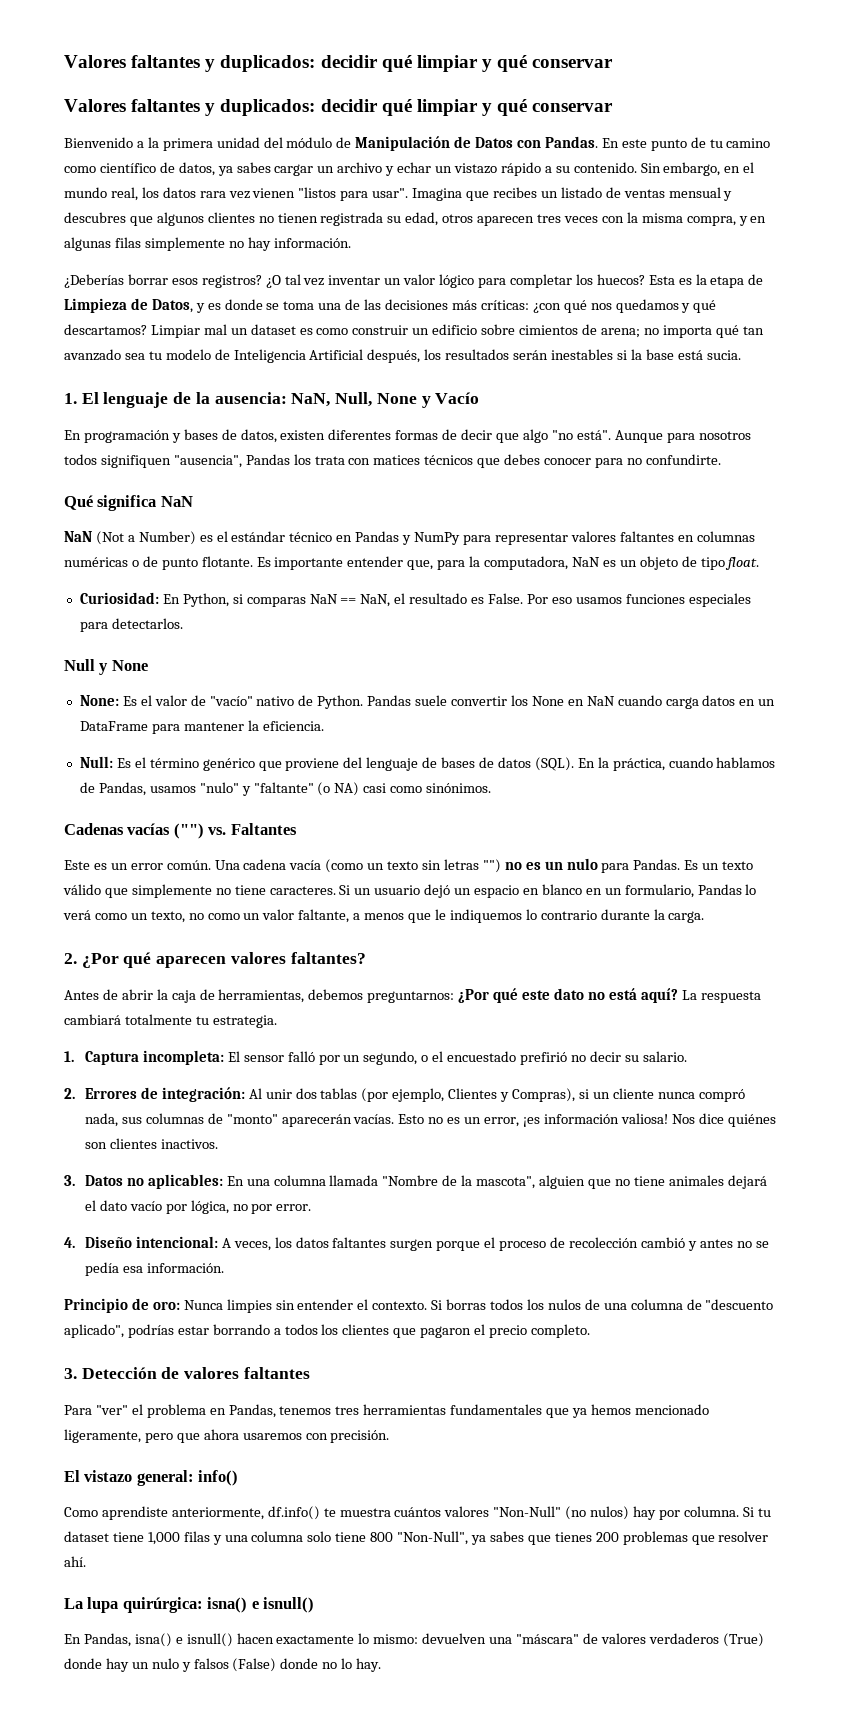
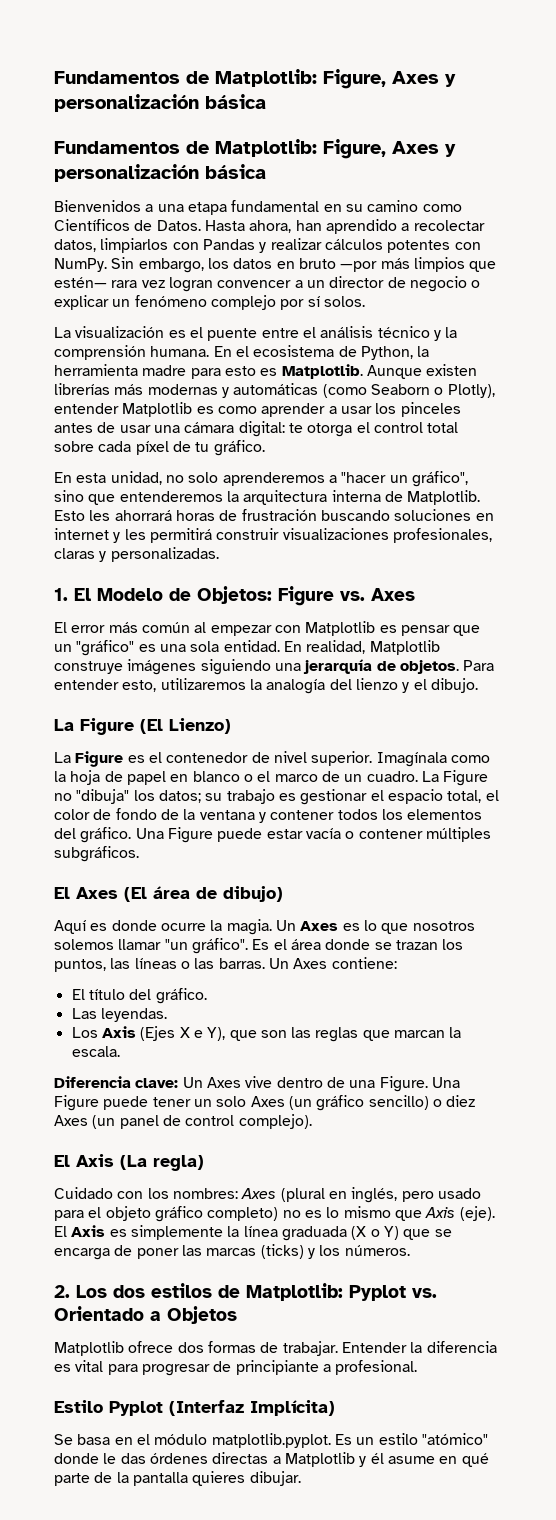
[64,55,614,72] [64,99,614,116] [64,136,771,151] [64,162,755,176] [64,187,733,201] [64,212,767,226] [64,237,351,251] [64,274,764,288] [64,298,717,313] [64,324,764,338] [64,349,741,363] [64,392,480,408] [64,429,751,443] [64,454,721,468] [64,495,193,511] [64,531,755,545] [64,556,760,570] [79,592,751,607] [79,618,183,632] [64,659,148,675] [79,695,776,709] [79,720,324,734] [79,756,776,771] [79,782,492,796] [64,823,297,839] [64,858,754,873] [63,884,757,898] [63,909,705,923] [64,952,366,968] [64,988,761,1003] [64,1014,277,1028] [64,1050,687,1065] [64,1087,745,1102] [84,1113,776,1127] [84,1138,218,1149] [64,1174,767,1189] [84,1200,312,1214] [64,1236,769,1251] [84,1262,224,1276] [64,1298,774,1313] [64,1324,590,1338] [64,1367,310,1379] [64,1404,709,1418] [64,1429,390,1443] [64,1470,239,1486] [64,1506,771,1520] [64,1531,769,1545] [64,1556,86,1567] [64,1597,315,1613] [64,1633,764,1647] [64,1658,382,1672] Valores faltantes y duplicados: decidir qué limpiar y qué conservar // Valores faltantes y duplicados: decidir qué limpiar y qué conservar // Bienvenido a la primera unidad del módulo de Manipulación de Datos con Pandas. En este punto de tu camino como científico de datos, ya sabes cargar un archivo y echar un vistazo rápido a su contenido. Sin embargo, en el mundo real, los datos rara vez vienen "listos para usar". Imagina que recibes un listado de ventas mensual y descubres que algunos clientes no tienen registrada su edad, otros aparecen tres veces con la misma compra, y en algunas filas simplemente no hay información. // ¿Deberías borrar esos registros? ¿O tal vez inventar un valor lógico para completar los huecos? Esta es la etapa de Limpieza de Datos, y es donde se toma una de las decisiones más críticas: ¿con qué nos quedamos y qué descartamos? Limpiar mal un dataset es como construir un edificio sobre cimientos de arena; no importa qué tan avanzado sea tu modelo de Inteligencia Artificial después, los resultados serán inestables si la base está sucia. // 1. El lenguaje de la ausencia: NaN, Null, None y Vacío // En programación y bases de datos, existen diferentes formas de decir que algo "no está". Aunque para nosotros todos signifiquen "ausencia", Pandas los trata con matices técnicos que debes conocer para no confundirte. // Qué significa NaN // NaN (Not a Number) es el estándar técnico en Pandas y NumPy para representar valores faltantes en columnas numéricas o de punto flotante. Es importante entender que, para la computadora, NaN es un objeto de tipo float. // Curiosidad: En Python, si comparas NaN == NaN, el resultado es False. Por eso usamos funciones especiales para detectarlos. // Null y None // None: Es el valor de "vacío" nativo de Python. Pandas suele convertir los None en NaN cuando carga datos en un DataFrame para mantener la eficiencia. // Null: Es el término genérico que proviene del lenguaje de bases de datos (SQL). En la práctica, cuando hablamos de Pandas, usamos "nulo" y "faltante" (o NA) casi como sinónimos. // Cadenas vacías ("") vs. Faltantes // Este es un error común. Una cadena vacía (como un texto sin letras "") no es un nulo para Pandas. Es un texto válido que simplemente no tiene caracteres. Si un usuario dejó un espacio en blanco en un formulario, Pandas lo verá como un texto, no como un valor faltante, a menos que le indiquemos lo contrario durante la carga. // 2. ¿Por qué aparecen valores faltantes? // Antes de abrir la caja de herramientas, debemos preguntarnos: ¿Por qué este dato no está aquí? La respuesta cambiará totalmente tu estrategia. // 1. Captura incompleta: El sensor falló por un segundo, o el encuestado prefirió no decir su salario. // 2. Errores de integración: Al unir dos tablas (por ejemplo, Clientes y Compras), si un cliente nunca compró nada, sus columnas de "monto" aparecerán vacías. Esto no es un error, ¡es información valiosa! Nos dice quiénes son clientes inactivos. // 3. Datos no aplicables: En una columna llamada "Nombre de la mascota", alguien que no tiene animales dejará el dato vacío por lógica, no por error. // 4. Diseño intencional: A veces, los datos faltantes surgen porque el proceso de recolección cambió y antes no se pedía esa información. // Principio de oro: Nunca limpies sin entender el contexto. Si borras todos los nulos de una columna de "descuento aplicado", podrías estar borrando a todos los clientes que pagaron el precio completo. // 3. Detección de valores faltantes // Para "ver" el problema en Pandas, tenemos tres herramientas fundamentales que ya hemos mencionado ligeramente, pero que ahora usaremos con precisión. // El vistazo general: info() // Como aprendiste anteriormente, df.info() te muestra cuántos valores "Non-Null" (no nulos) hay por columna. Si tu dataset tiene 1,000 filas y una columna solo tiene 800 "Non-Null", ya sabes que tienes 200 problemas que resolver ahí. // La lupa quirúrgica: isna() e isnull() // En Pandas, isna() e isnull() hacen exactamente lo mismo: devuelven una "máscara" de valores verdaderos (True) donde hay un nulo y falsos (False) donde no lo hay. -> [54,69,456,89] [54,94,266,112] [54,139,456,159] [54,164,266,182] [54,200,462,215] [54,219,485,234] [54,238,481,253] [54,257,497,273] [54,276,481,292] [54,295,365,310] [54,326,458,341] [54,345,430,360] [54,364,478,379] [54,383,495,398] [54,402,461,417] [54,421,459,437] [54,440,265,456] [54,471,468,487] [54,490,481,505] [54,509,494,521] [54,528,492,543] [54,547,219,562] [54,586,415,606] [54,621,481,636] [54,640,440,656] [54,659,495,675] [54,678,478,694] [54,718,231,735] [54,751,490,767] [54,770,489,786] [54,789,499,805] [54,808,483,823] [54,827,491,843] [54,846,139,862] [54,886,283,902] [54,919,475,935] [54,938,464,954] [54,957,397,972] [71,988,207,1004] [71,1008,167,1022] [71,1026,462,1042] [71,1046,120,1057] [54,1076,460,1092] [54,1095,476,1111] [54,1114,312,1129] [54,1154,204,1171] [54,1187,481,1203] [54,1206,495,1222] [54,1225,452,1241] [54,1244,410,1260] [54,1283,437,1301] [54,1306,237,1324] [54,1341,497,1356] [54,1360,418,1376] [54,1400,335,1416] [54,1433,488,1448] [54,1452,489,1467] [54,1471,301,1486] Fundamentos de Matplotlib: Figure, Axes y personalización básica // Fundamentos de Matplotlib: Figure, Axes y personalización básica // Bienvenidos a una etapa fundamental en su camino como Científicos de Datos. Hasta ahora, han aprendido a recolectar datos, limpiarlos con Pandas y realizar cálculos potentes con NumPy. Sin embargo, los datos en bruto —por más limpios que estén— rara vez logran convencer a un director de negocio o explicar un fenómeno complejo por sí solos. // La visualización es el puente entre el análisis técnico y la comprensión humana. En el ecosistema de Python, la herramienta madre para esto es Matplotlib. Aunque existen librerías más modernas y automáticas (como Seaborn o Plotly), entender Matplotlib es como aprender a usar los pinceles antes de usar una cámara digital: te otorga el control total sobre cada píxel de tu gráfico. // En esta unidad, no solo aprenderemos a "hacer un gráfico", sino que entenderemos la arquitectura interna de Matplotlib. Esto les ahorrará horas de frustración buscando soluciones en internet y les permitirá construir visualizaciones profesionales, claras y personalizadas. // 1. El Modelo de Objetos: Figure vs. Axes // El error más común al empezar con Matplotlib es pensar que un "gráfico" es una sola entidad. En realidad, Matplotlib construye imágenes siguiendo una jerarquía de objetos. Para entender esto, utilizaremos la analogía del lienzo y el dibujo. // La Figure (El Lienzo) // La Figure es el contenedor de nivel superior. Imagínala como la hoja de papel en blanco o el marco de un cuadro. La Figure no "dibuja" los datos; su trabajo es gestionar el espacio total, el color de fondo de la ventana y contener todos los elementos del gráfico. Una Figure puede estar vacía o contener múltiples subgráficos. // El Axes (El área de dibujo) // Aquí es donde ocurre la magia. Un Axes es lo que nosotros solemos llamar "un gráfico". Es el área donde se trazan los puntos, las líneas o las barras. Un Axes contiene: // El título del gráfico. // Las leyendas. // Los Axis (Ejes X e Y), que son las reglas que marcan la escala. // Diferencia clave: Un Axes vive dentro de una Figure. Una Figure puede tener un solo Axes (un gráfico sencillo) o diez Axes (un panel de control complejo). // El Axis (La regla) // Cuidado con los nombres: Axes (plural en inglés, pero usado para el objeto gráfico completo) no es lo mismo que Axis (eje). El Axis es simplemente la línea graduada (X o Y) que se encarga de poner las marcas (ticks) y los números. // 2. Los dos estilos de Matplotlib: Pyplot vs. Orientado a Objetos // Matplotlib ofrece dos formas de trabajar. Entender la diferencia es vital para progresar de principiante a profesional. // Estilo Pyplot (Interfaz Implícita) // Se basa en el módulo matplotlib.pyplot. Es un estilo "atómico" donde le das órdenes directas a Matplotlib y él asume en qué parte de la pantalla quieres dibujar.

